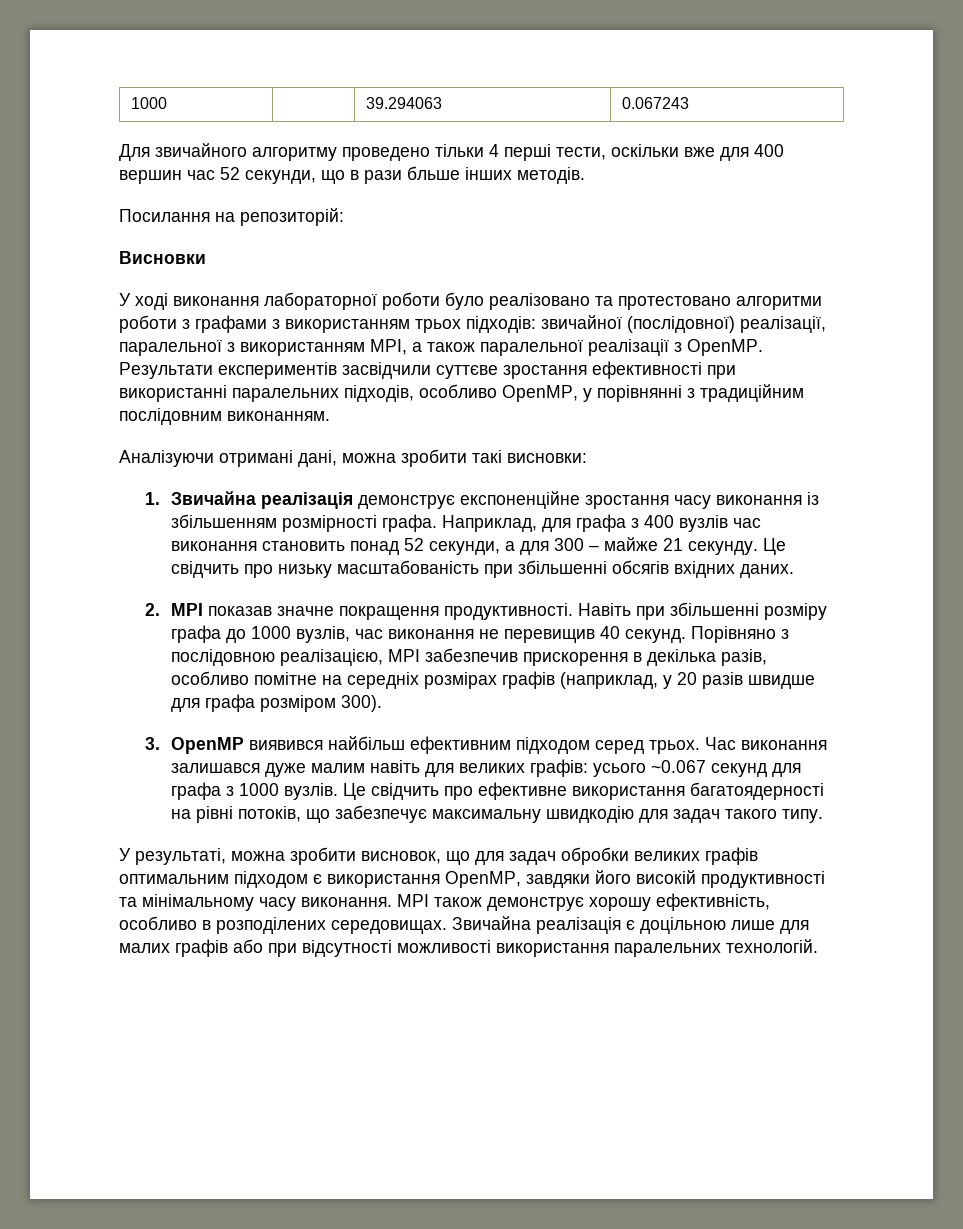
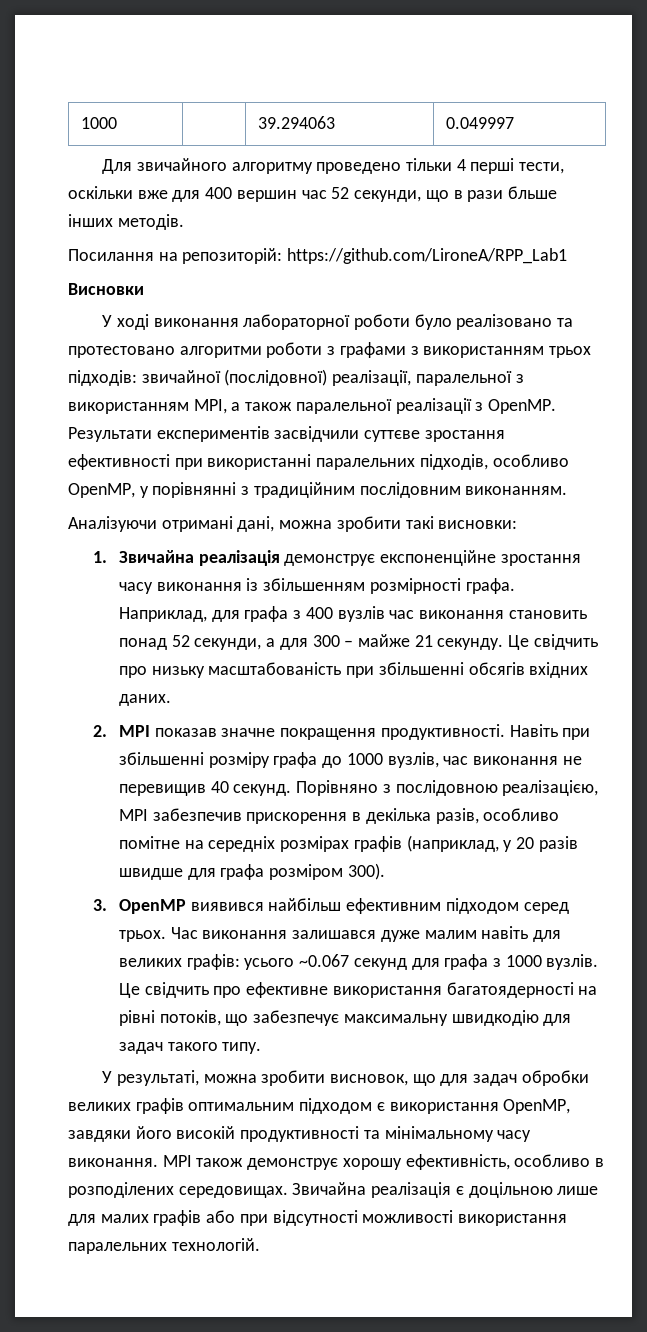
[621,97,689,109] 0.067243 -> [446,117,515,129] 0.049997
(344, 217) none -> [287,248,568,264] https://github.com/LironeA/RPP_Lab1

